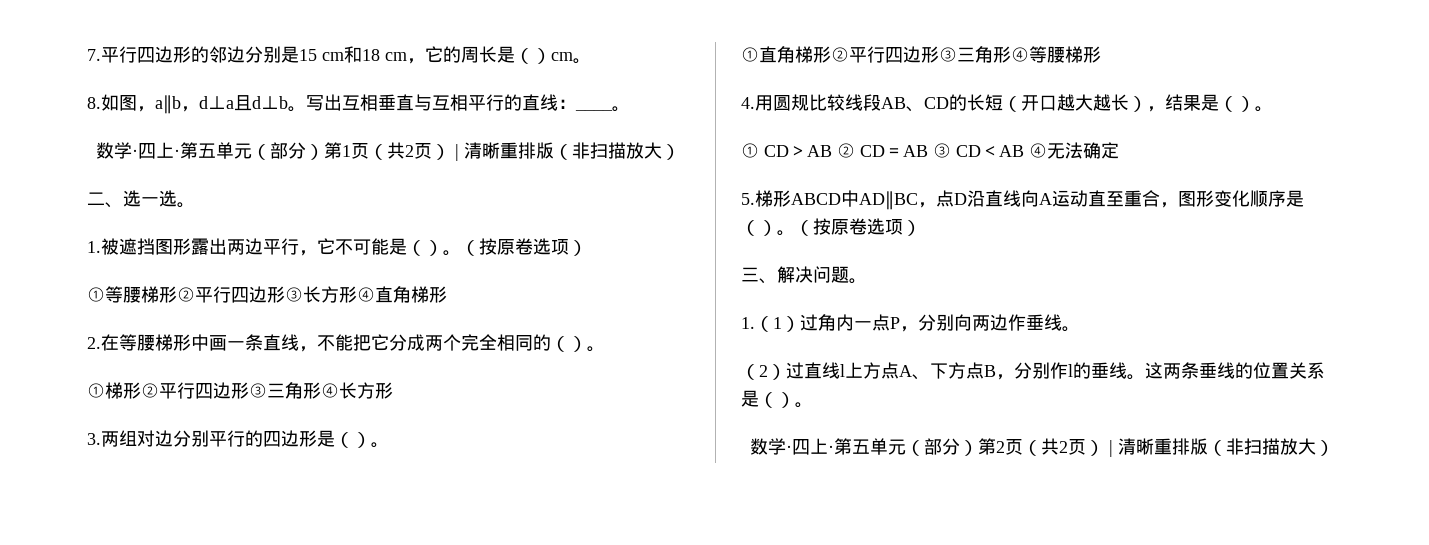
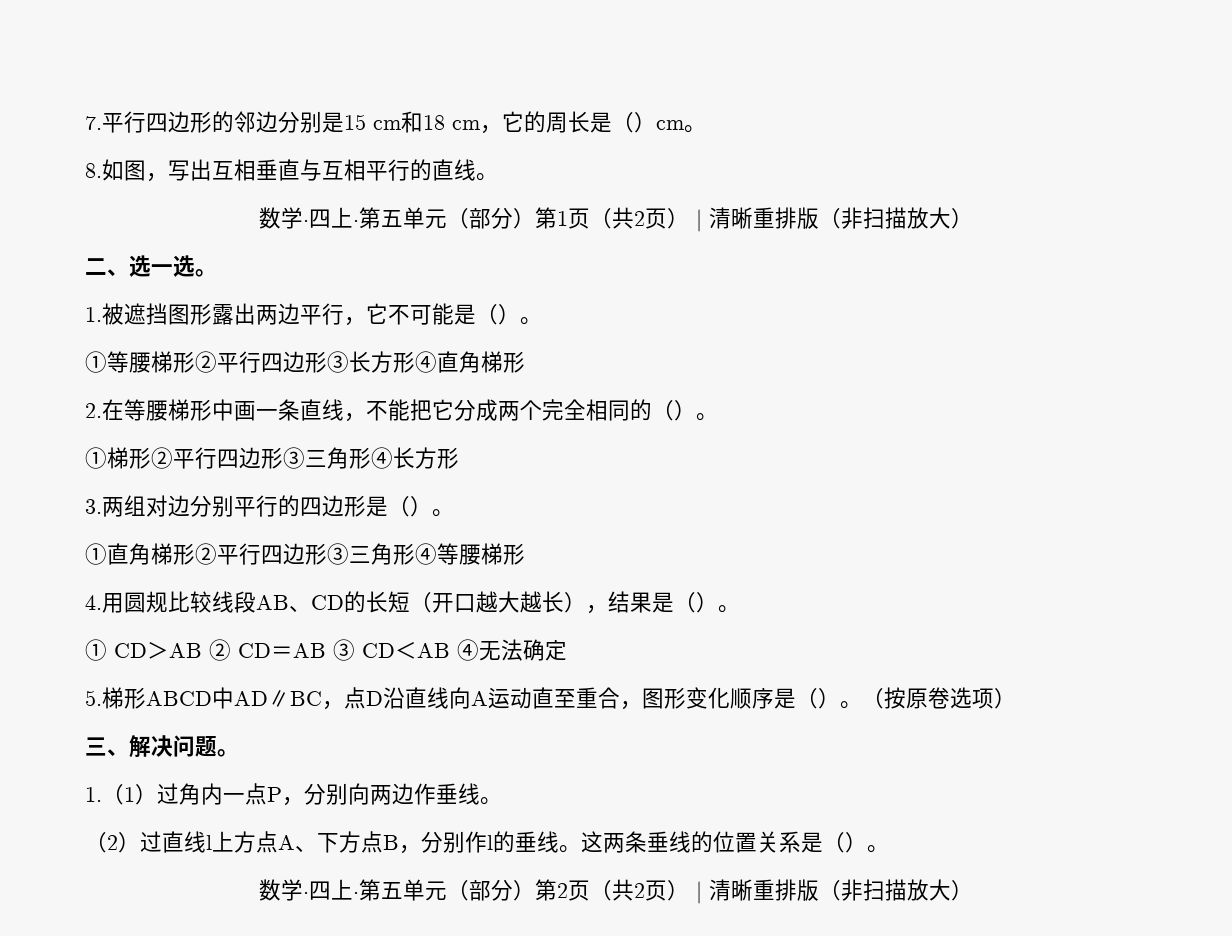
[155,95,306,114] a∥b，d⊥a且d⊥b。 -> (168, 177) none
[558,99,576,109] [575,109,613,111] ：____ -> (476, 170) none
[461,238,587,256] （按原卷选项） -> (542, 321) none

